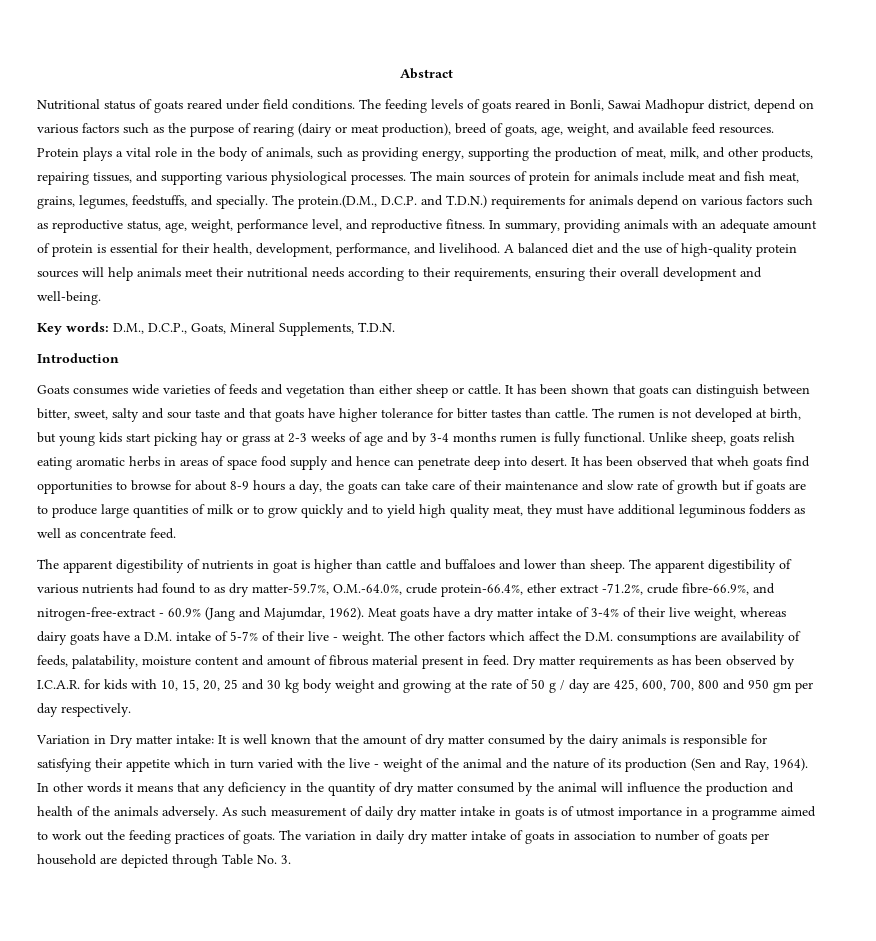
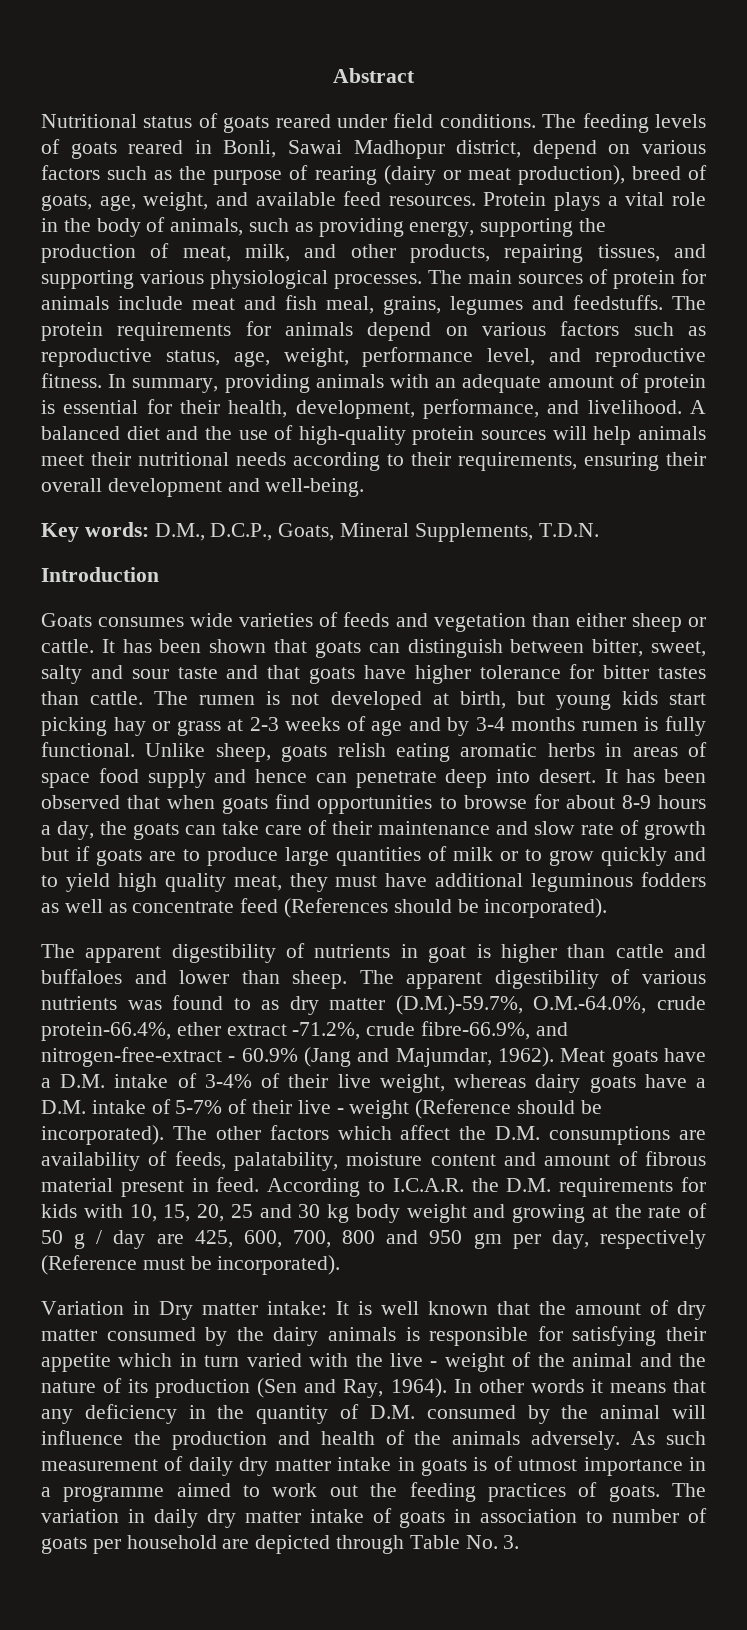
[769,172,799,183] [37,195,487,209] meat, grains, legumes, feedstuffs, and specially. The protein.(D.M., D.C.P. and T.D.N.) -> [326,295,706,315] [41,322,103,341] meal, grains, legumes and feedstuffs. The protein
[717,456,749,466] wheh -> [167,795,216,809] when
[150,528,176,539] feed. -> [240,898,608,918] feed (References should be incorporated).
[137,583,159,594] had -> [127,1000,162,1010] was
[252,583,329,595] matter-59.7%, -> [329,995,523,1015] matter (D.M.)-59.7%,
[474,607,533,621] dry matter -> [60,1074,106,1088] D.M.
[342,631,384,645] weight. -> [349,1099,602,1119] [41,1125,164,1145] weight (Reference should be incorporated).
[513,655,795,669] [37,680,80,689] Dry matter requirements as has been observed by I.C.A.R. -> [267,1178,674,1197] According to I.C.A.R. the D.M. requirements
[37,703,131,717] day respectively. -> [551,1230,707,1249] [41,1255,341,1275] day, respectively (Reference must be incorporated).
[394,782,453,796] dry matter -> [369,1405,415,1419] D.M.

